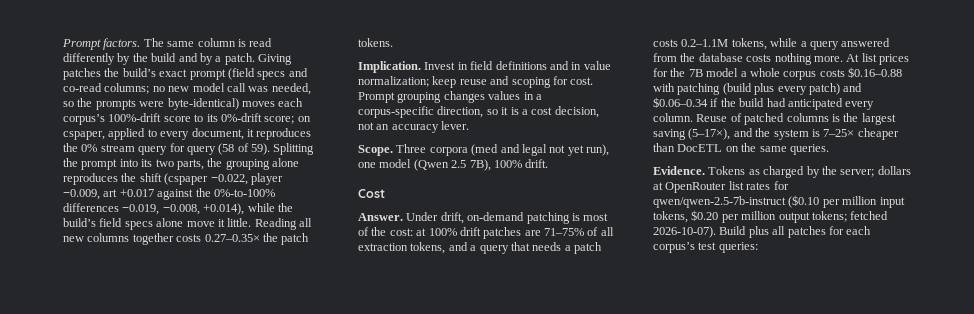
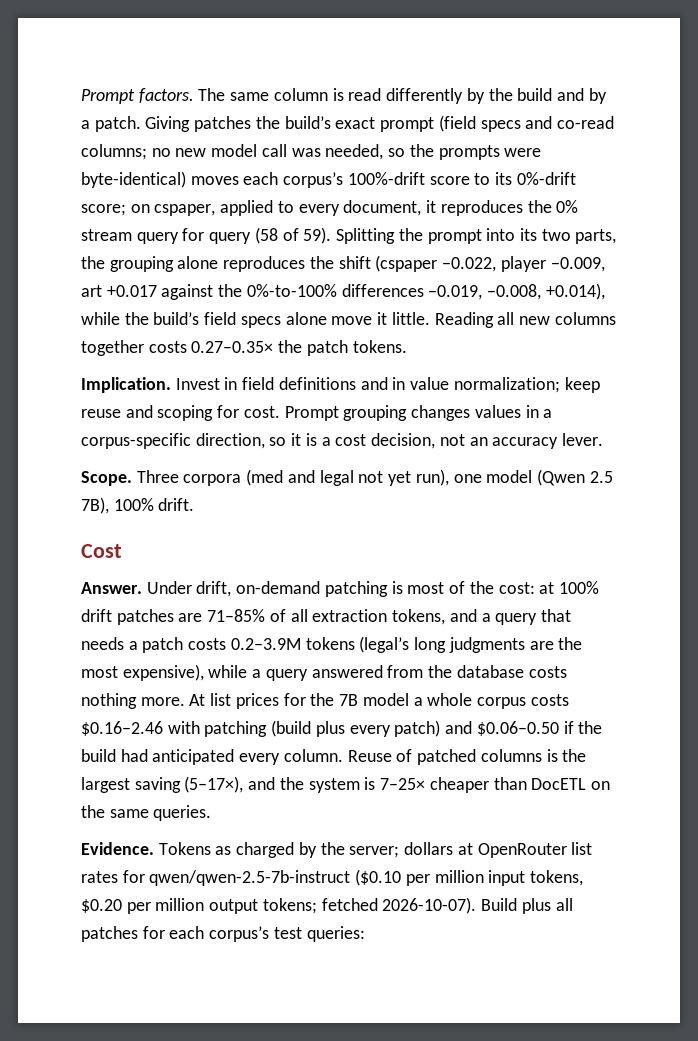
[544,228,584,236] 71–75% -> [207,609,266,622] 71–85%
[681,38,767,50] 0.2–1.1M tokens, -> [230,636,583,653] [81,664,204,681] 0.2–3.9M tokens (legal’s long judgments are the most expensive),
[848,67,902,78] $0.16–0.88 -> [81,721,163,736] $0.16–2.46
[653,97,708,108] $0.06–0.34 -> [476,721,559,736] $0.06–0.50

